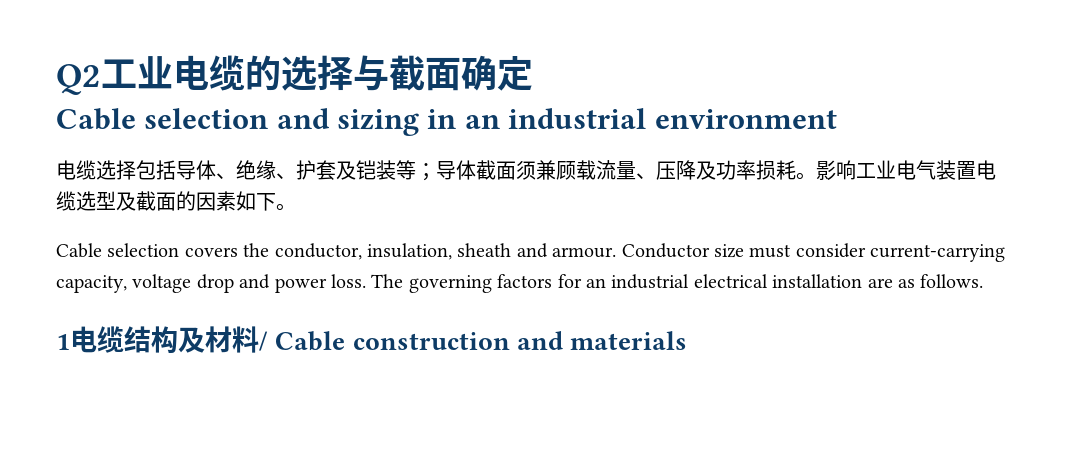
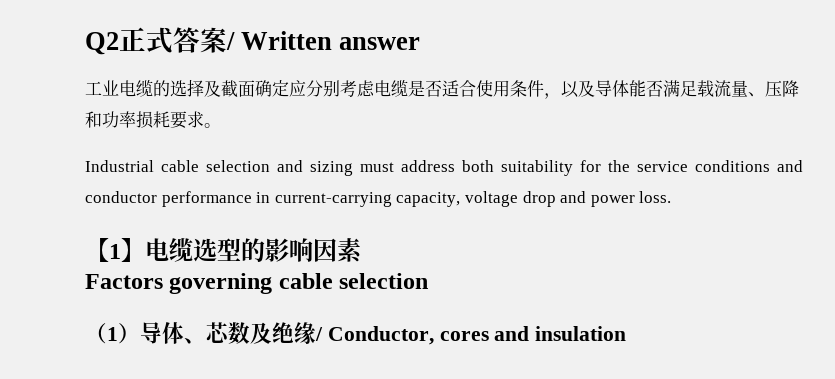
(101, 79) none -> [119,27,421,54] 正式答案/ Written answer //
[353,55,389,91] 与 -> [204,80,221,97] 及
[56,108,837,136] [56,160,576,181] // Cable selection and sizing in an industrial environment // 电缆选择包括导体、绝缘、护套及铠装等；导体截面须兼顾 -> [289,80,697,99] 应分别考虑电缆是否适合使用条件，以及导体能否满足
[696,161,716,180] 及 -> [85,111,102,128] 和
[796,160,996,180] [56,191,296,211] [56,243,866,260] 。影响工业电气装置电缆选型及截面的因素如下。 // Cable selection covers the conductor, insulation, sheath and armour. Conductor size must consider -> [170,111,221,129] [85,160,803,176] [85,191,271,207] 要求。 // Industrial cable selection and sizing must address both suitability for the service conditions and conductor performance in
[371,274,984,293] [56,326,688,354] The governing factors for an industrial electrical installation are as follows. // 1电缆结构及材料/ Cable construction and materials -> [85,238,362,262] [85,273,429,294] [85,322,627,345] // 【1】电缆选型的影响因素 // Factors governing cable selection // （1）导体、芯数及绝缘/ Conductor, cores and insulation

